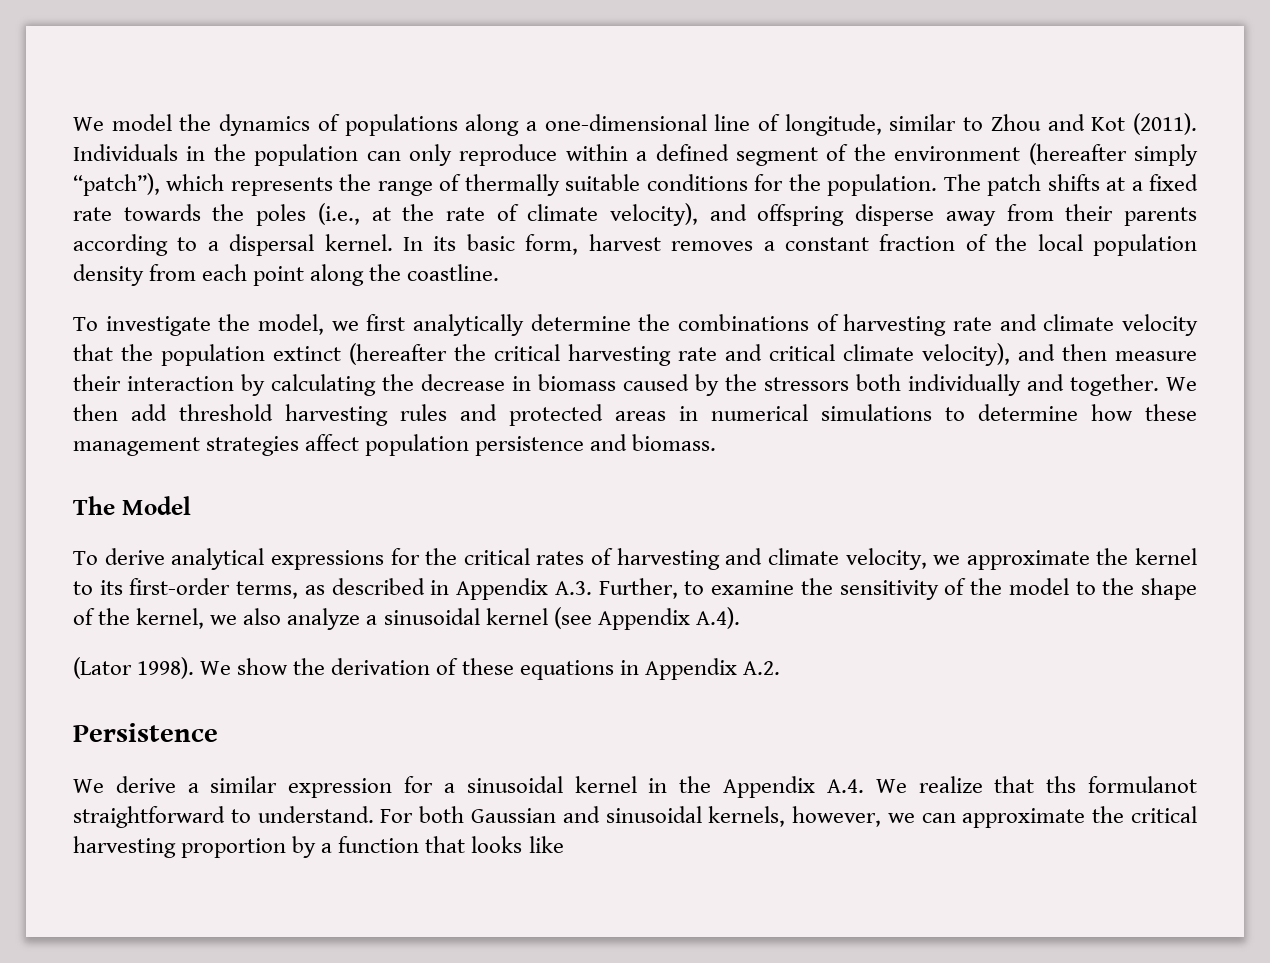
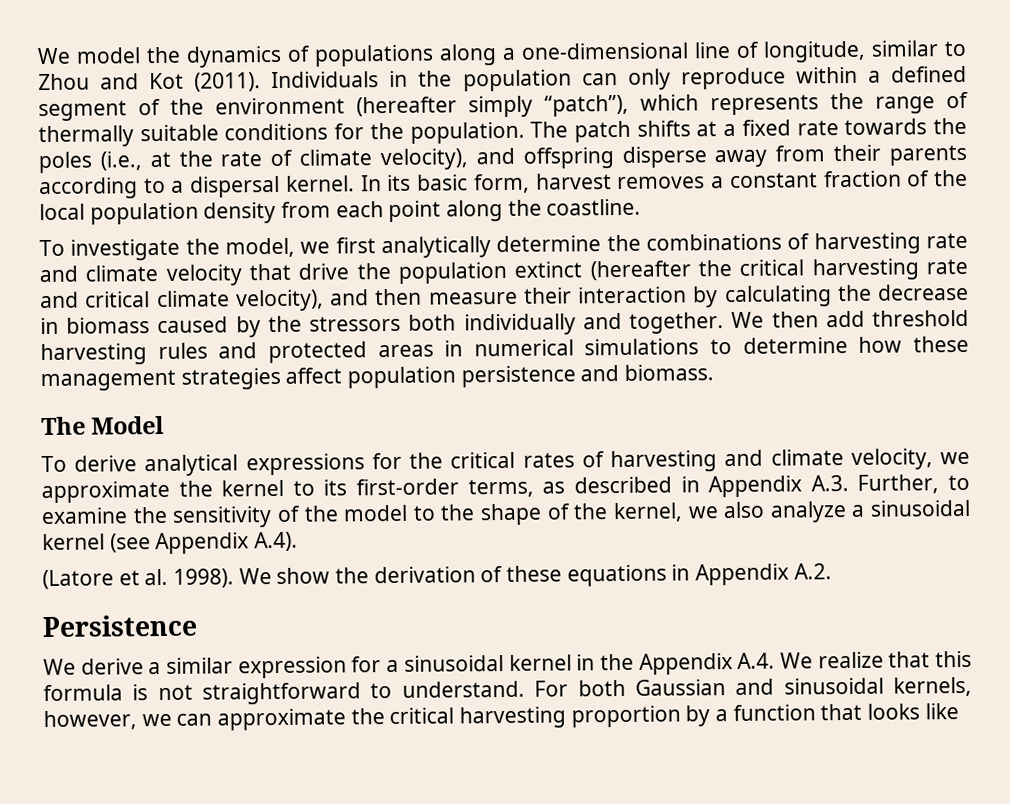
(113, 352) none -> [298,263,350,280] drive
[73,657,132,679] (Lator -> [42,568,169,590] (Latore et al.
[1046,776,1198,793] ths formulanot -> [935,650,972,668] [43,684,193,702] this formula is not

